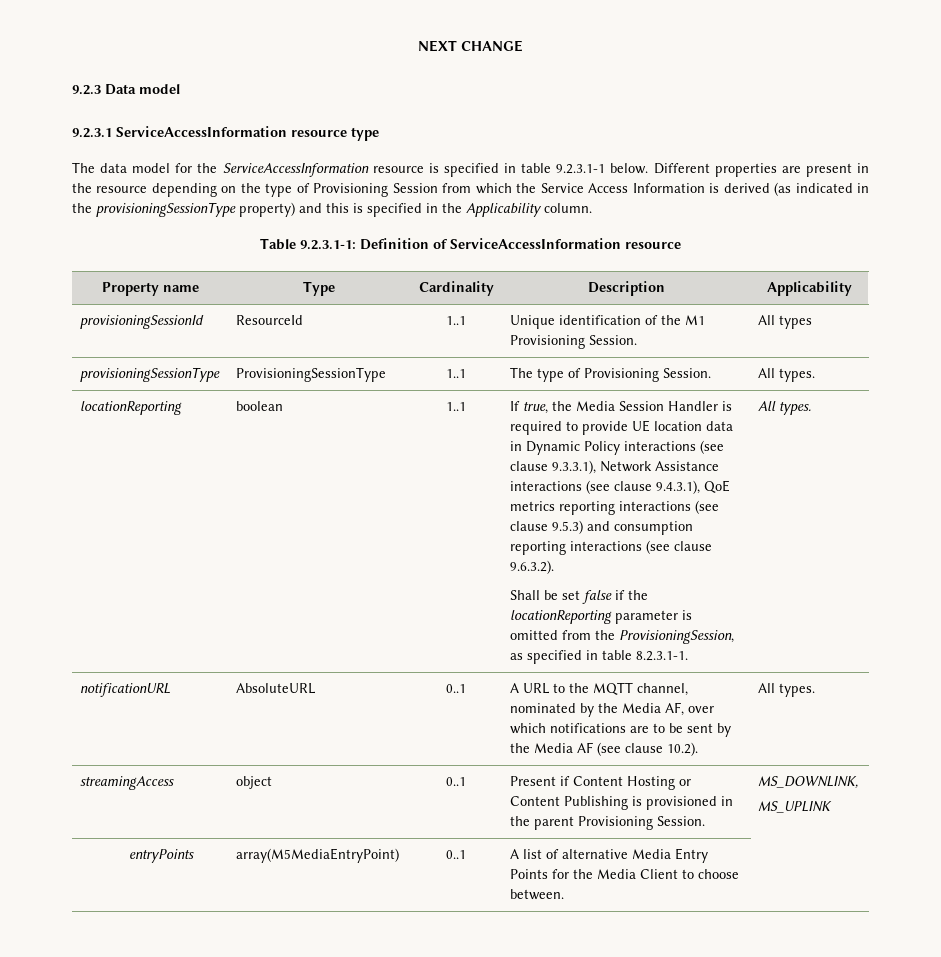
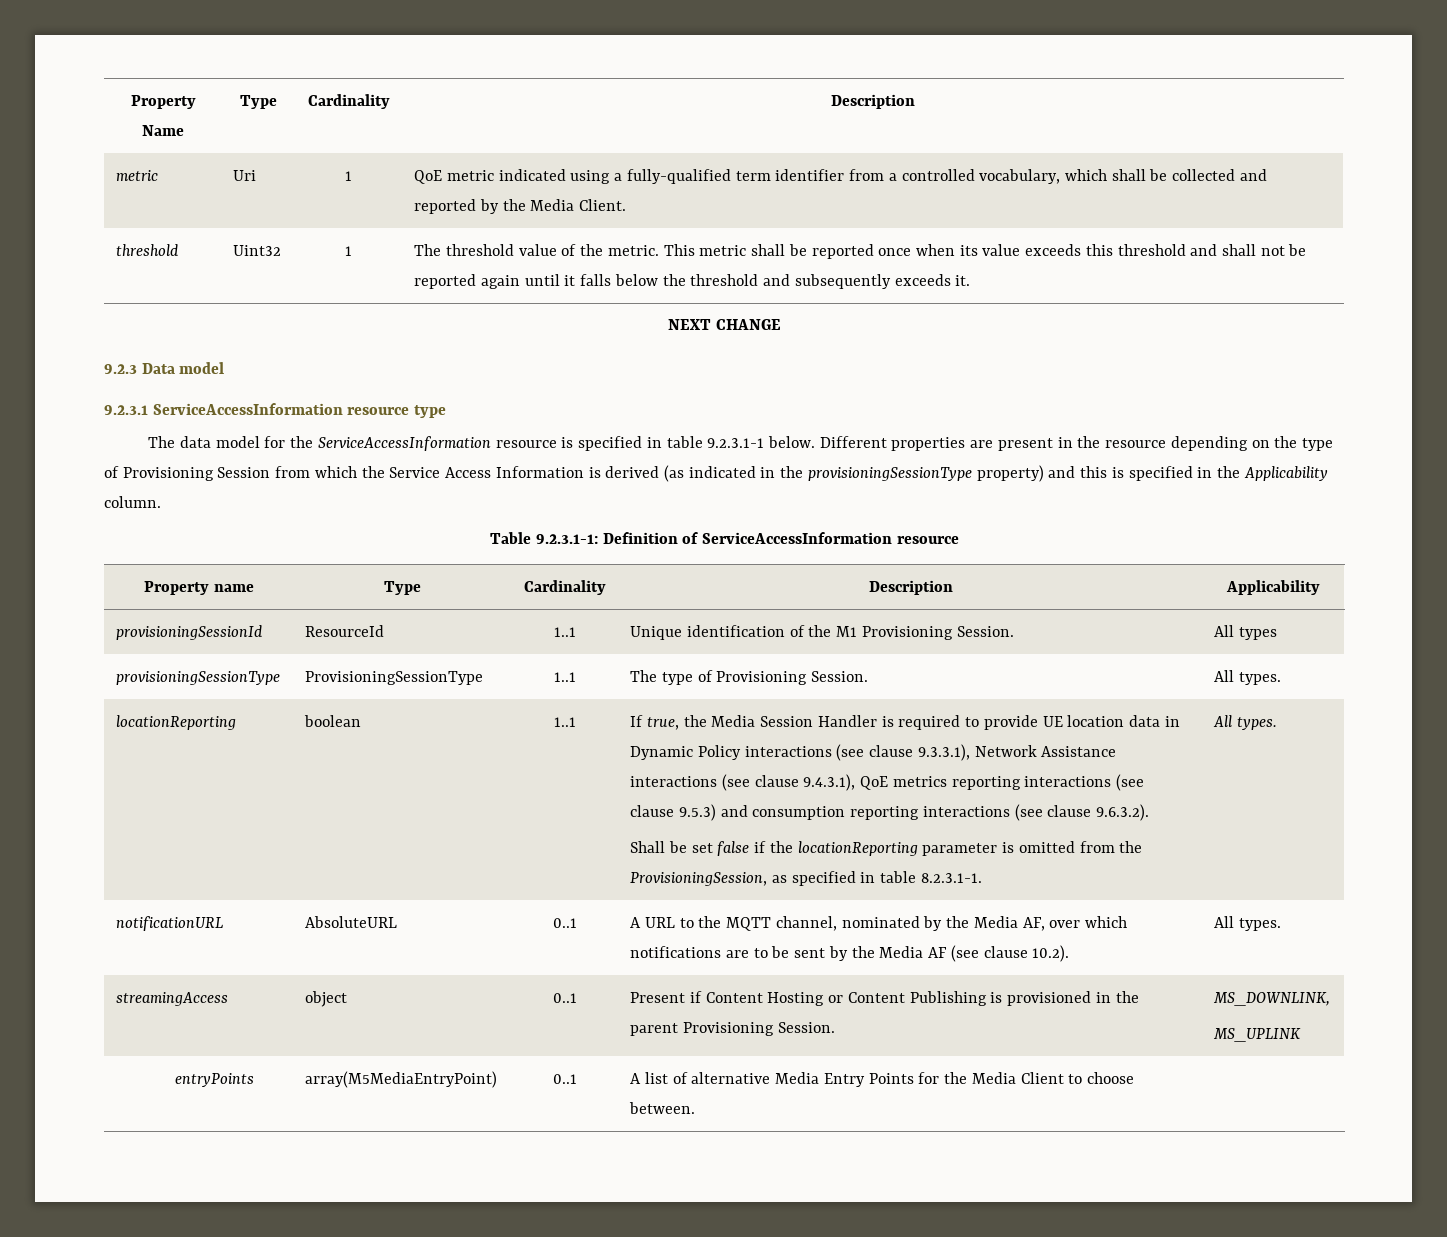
(418, 46) none -> [130,95,196,109] [142,125,184,136] [239,95,277,109] [307,94,390,109] [830,94,915,109] [116,170,159,181] [233,170,257,181] [345,171,352,181] [414,169,1267,184] [414,199,627,214] [116,244,180,256] [233,245,282,256] [345,246,352,256] [414,244,1307,259] [414,274,971,289] Property Name | Type | Cardinality | Description // metric | Uri | 1 | QoE metric indicated using a fully-qualified term identifier from a controlled vocabulary, which shall be collected and reported by the Media Client. // threshold | Uint32 | 1 | The threshold value of the metric. This metric shall be reported once when its value exceeds this threshold and shall not be reported again until it falls below the threshold and subsequently exceeds it. //

